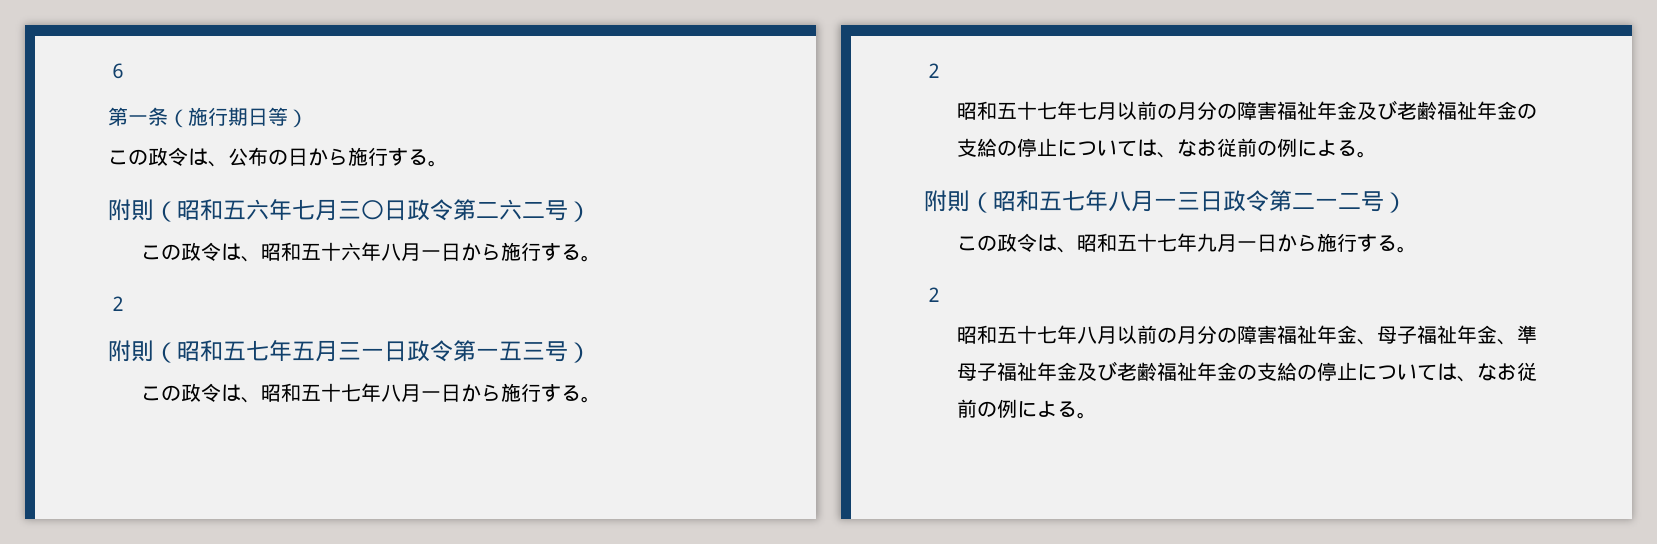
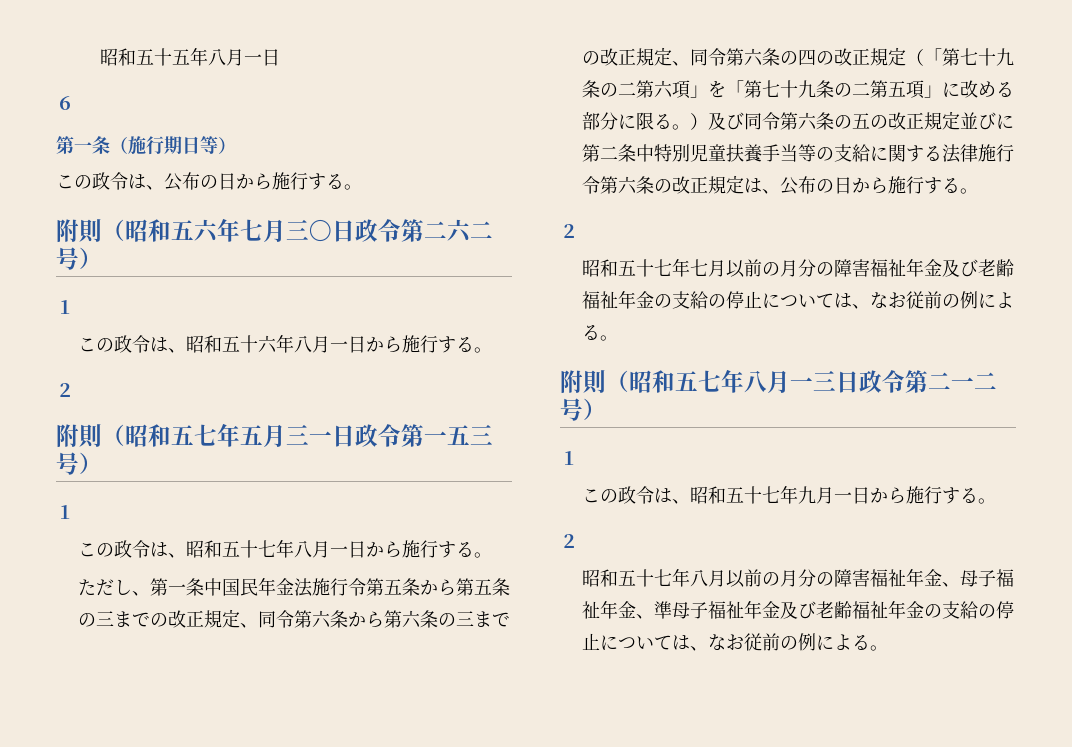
(108, 71) none -> [100,47,281,66] 昭和五十五年八月一日 //
(591, 211) none -> [56,300,74,314] // １
(591, 352) none -> [56,505,74,519] // １
(602, 399) none -> [78,577,511,597] [78,609,511,628] [582,47,1015,66] [582,80,1015,99] [582,111,1015,130] [582,144,1015,163] [582,175,979,195] // ただし、第一条中国民年金法施行令第五条から第五条の三までの改正規定、同令第六条から第六条の三までの改正規定、同令第六条の四の改正規定（「第七十九条の二第六項」を「第七十九条の二第五項」に改める部分に限る。）及び同令第六条の五の改正規定並びに第二条中特別児童扶養手当等の支給に関する法律施行令第六条の改正規定は、公布の日から施行する。
(1407, 202) none -> [560,451,578,465] // １

